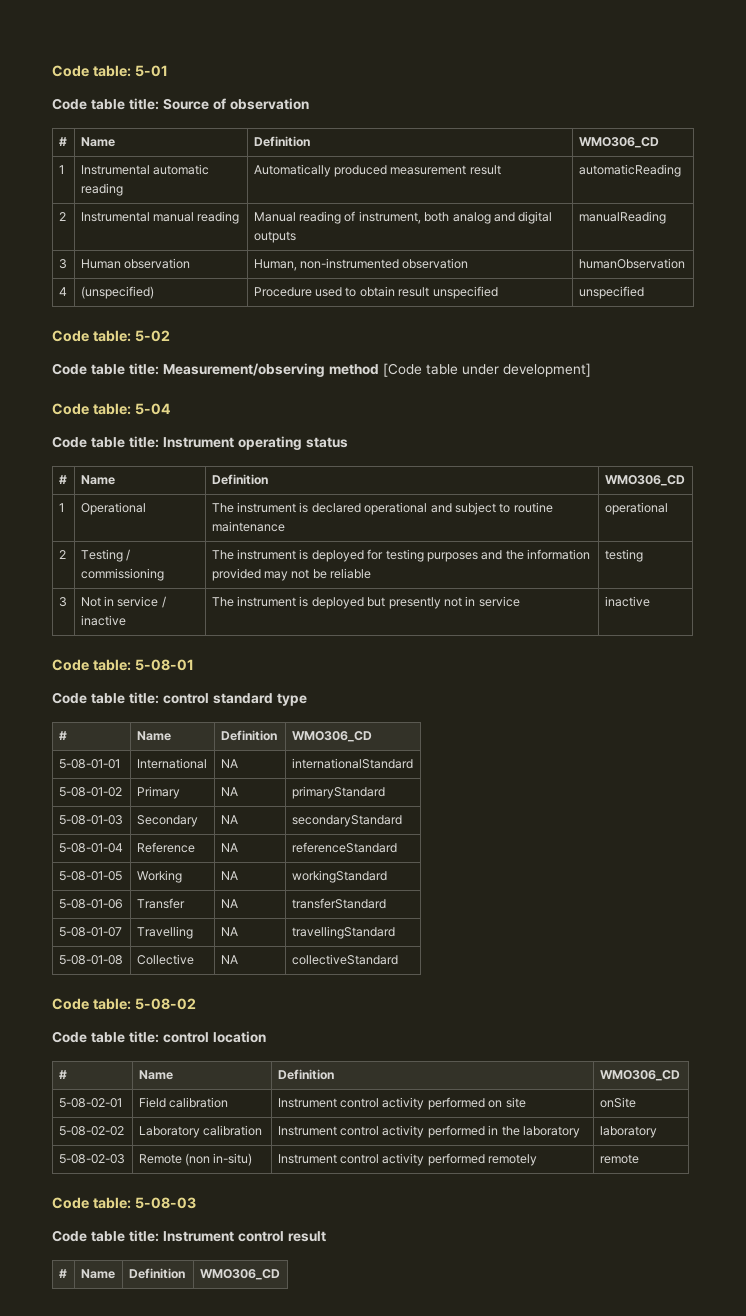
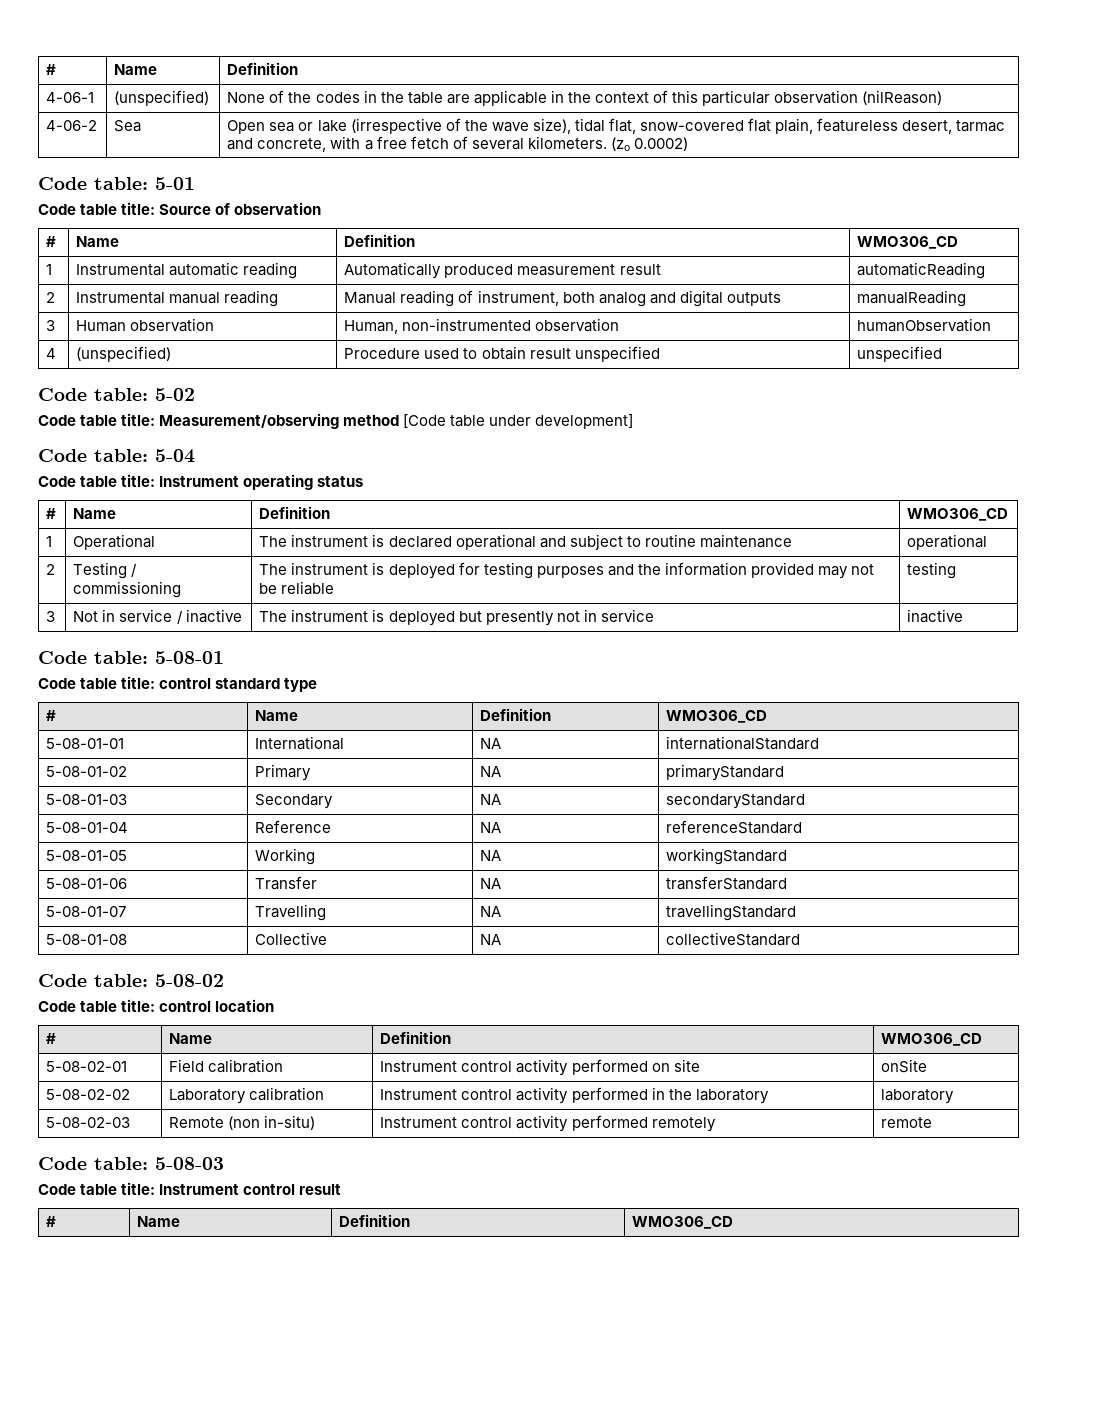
(52, 71) none -> [46,64,57,75] [114,64,158,75] [227,62,299,75] [46,92,95,103] [114,90,210,106] [227,90,943,106] [46,120,98,131] [114,120,142,132] [227,118,1006,134] [227,136,688,152] # | Name | Definition // 4-06-1 | (unspecified) | None of the codes in the table are applicable in the context of this particular observation (nilReason) // 4-06-2 | Sea | Open sea or lake (irrespective of the wave size), tidal flat, snow-covered flat plain, featureless desert, tarmac and concrete, with a free fetch of several kilometers. (zo 0.0002) //

